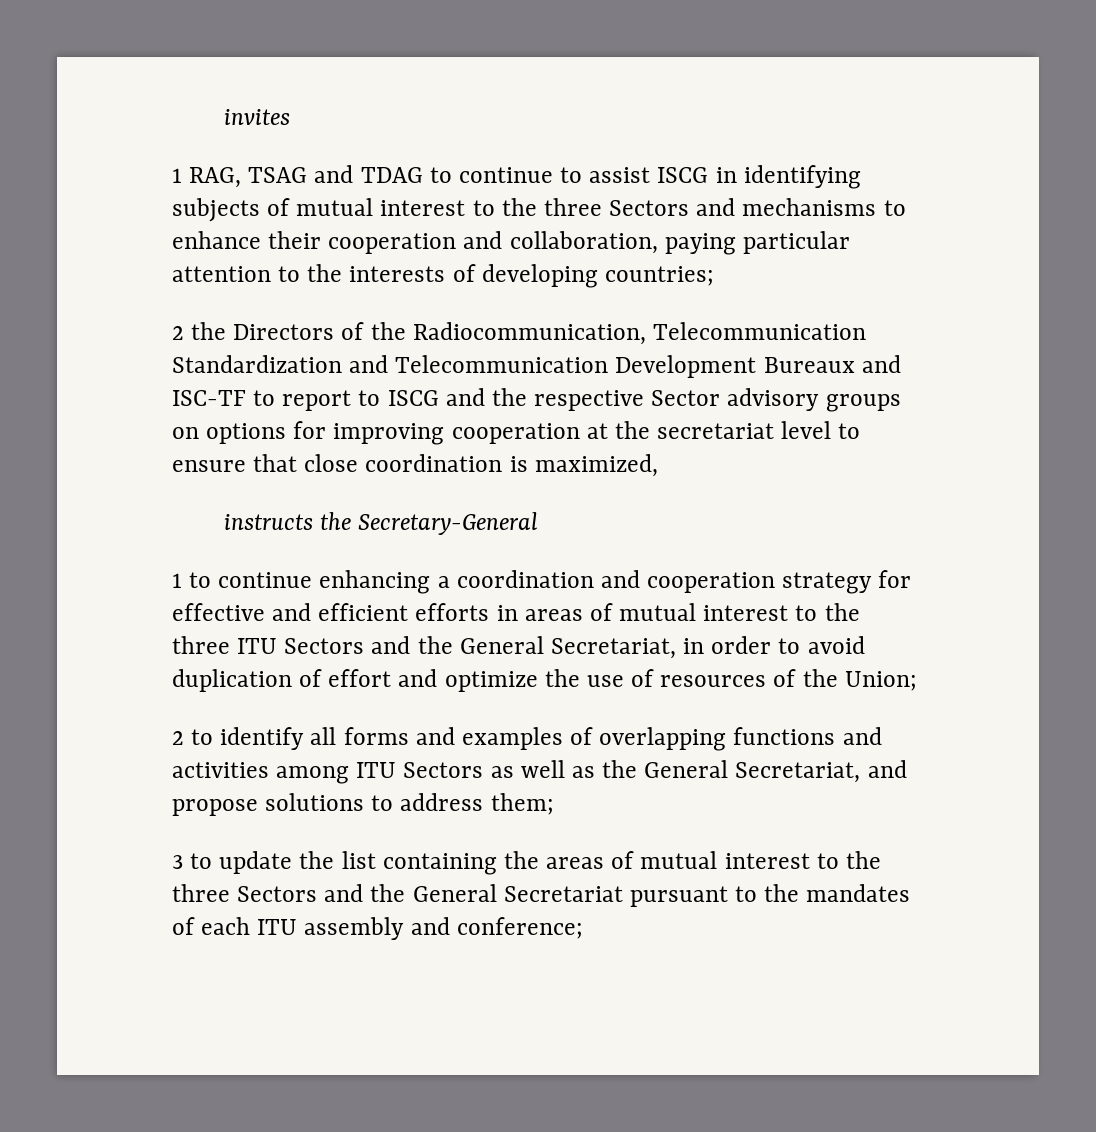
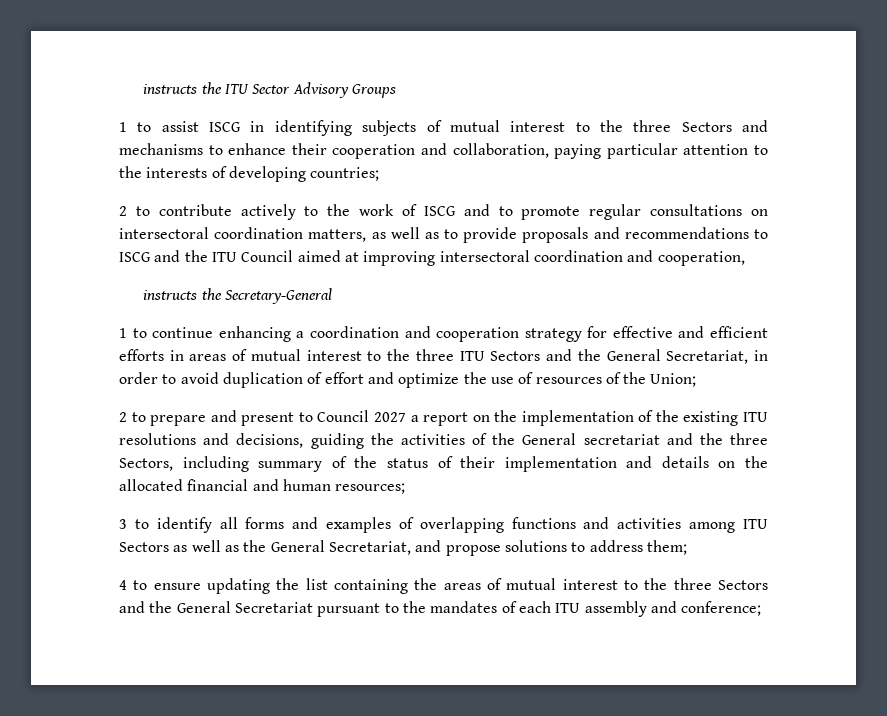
[224,109,291,125] [172,165,553,188] invites // 1 RAG, TSAG and TDAG to continue -> [143,82,396,98] [119,122,127,132] instructs the ITU Sector Advisory Groups // 1
[191,322,866,345] [172,355,901,378] [172,388,901,412] [172,421,861,445] [172,454,658,477] the Directors of the Radiocommunication, Telecommunication Standardization and Telecommunication Development Bureaux and ISC-TF to report to ISCG and the respective Sector advisory groups on options for improving cooperation at the secretariat level to ensure that close coordination is maximized, -> [135,204,768,220] [119,227,768,243] [119,250,745,266] to contribute actively to the work of ISCG and to promote regular consultations on intersectoral coordination matters, as well as to provide proposals and recommendations to ISCG and the ITU Council aimed at improving intersectoral coordination and cooperation,
(214, 737) none -> [150,410,768,426] [119,433,768,449] [119,456,769,472] [119,479,406,494] [119,519,149,529] prepare and present to Council 2027 a report on the implementation of the existing ITU resolutions and decisions, guiding the activities of the General secretariat and the three Sectors, including summary of the status of their implementation and details on the allocated financial and human resources; // 3 to
[172,851,293,874] 3 to update -> [119,578,270,594] 4 to ensure updating

